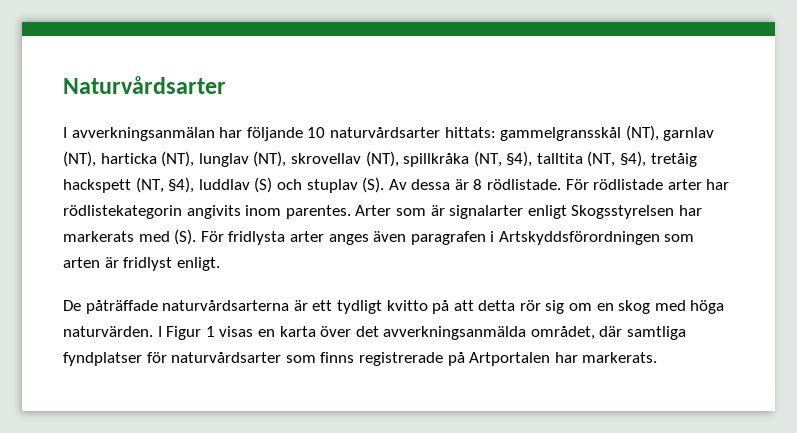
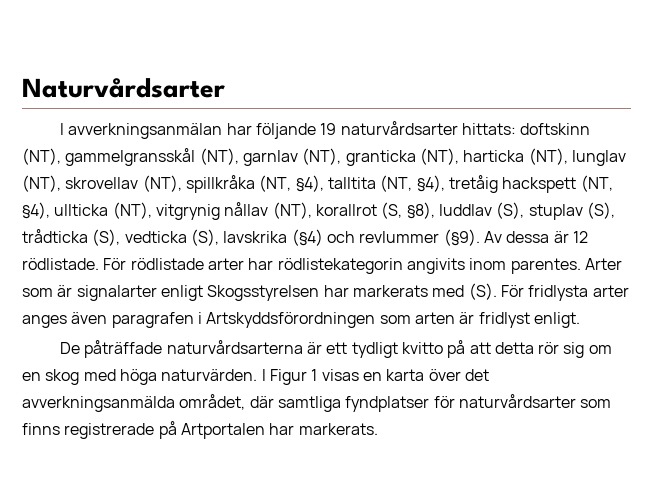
[307,127,326,138] 10 -> [320,123,337,135] 19
(496, 132) none -> [520,123,591,135] [22,148,61,165] doftskinn (NT),
(96, 159) none -> [345,148,459,166] granticka (NT),
[198,177,385,193] luddlav (S) och stuplav (S). -> [54,202,615,220] [22,229,480,246] ullticka (NT), vitgrynig nållav (NT), korallrot (S, §8), luddlav (S), stuplav (S), trådticka (S), vedticka (S), lavskrika (§4) och revlummer (§9).
[473,179,483,190] 8 -> [572,231,588,243] 12

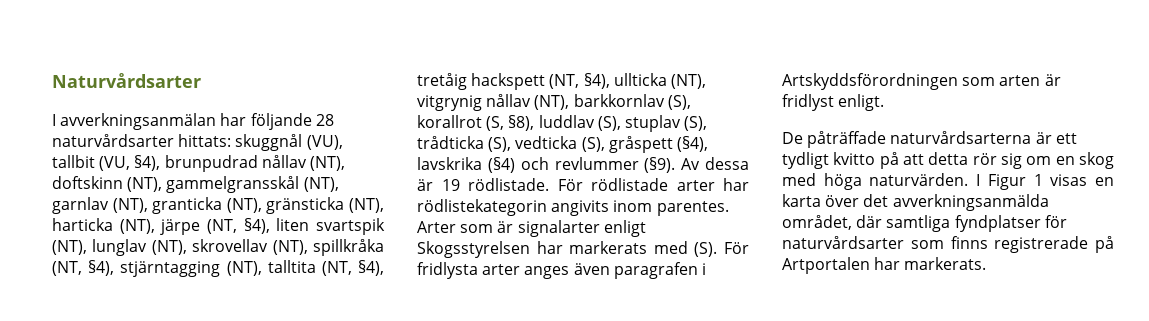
[320,123,337,135] 19 -> [315,114,334,126] 28
(516, 129) none -> [235,134,343,151] [52,155,345,172] skuggnål (VU), tallbit (VU, §4), brunpudrad nållav (NT),
[463,150,525,162] harticka -> [266,197,384,214] [52,218,385,235] gränsticka (NT), harticka (NT), järpe (NT, §4), liten svartspik
(324, 183) none -> [120,261,262,277] stjärntagging (NT),
(312, 210) none -> [573,94,691,110] barkkornlav (S),
(219, 237) none -> [608,136,708,153] gråspett (§4),
[572,231,588,243] 12 -> [441,179,460,191] 19

